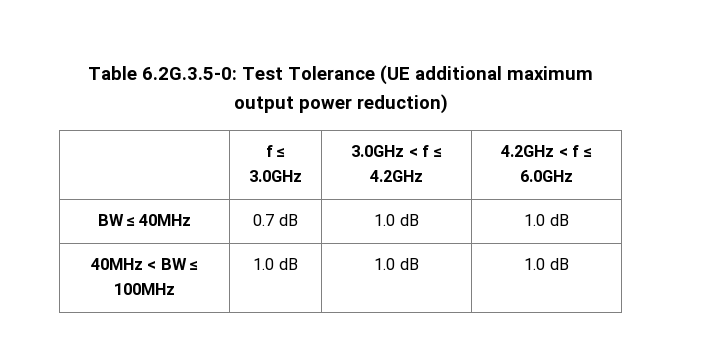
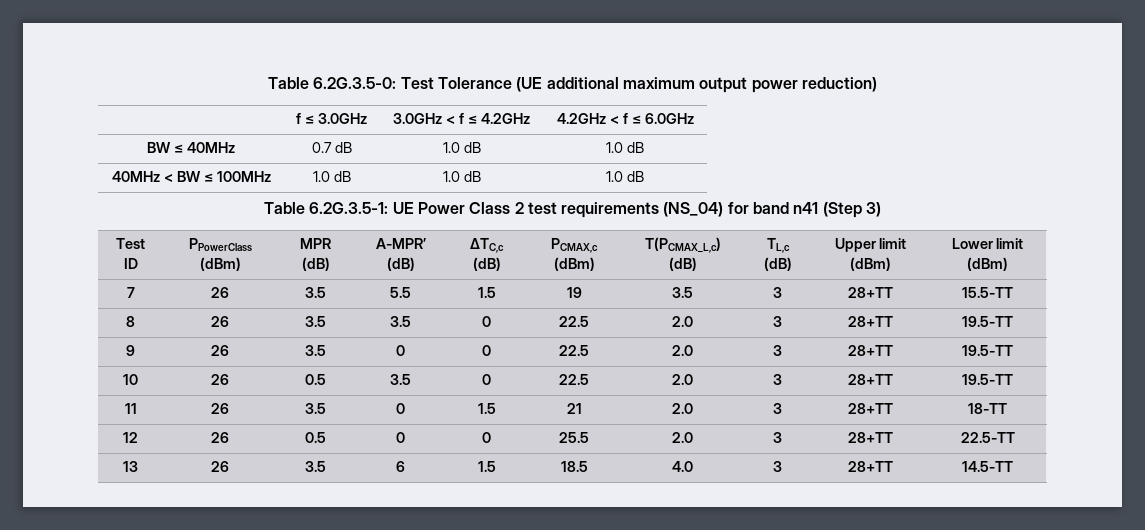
(569, 264) none -> [263,202,882,218] [116,238,145,249] [123,258,138,269] [188,238,252,251] [199,257,241,271] [300,238,331,249] [301,257,330,271] [375,238,426,249] [386,257,415,271] [470,238,504,253] [472,257,501,271] [551,238,598,253] [553,257,595,271] [644,237,721,253] [668,257,697,271] [766,238,790,253] [763,257,792,271] [834,238,907,252] [850,257,891,271] [951,238,1024,249] [967,257,1008,271] [126,287,135,298] [211,287,229,298] [305,287,326,298] [390,287,412,298] [477,287,496,298] [566,287,582,298] [672,287,693,298] [773,287,782,298] [848,287,893,298] [962,287,1013,298] [126,316,135,327] [211,316,229,327] [305,316,326,327] [390,316,412,327] [482,316,491,327] [559,316,589,327] [672,316,693,327] [773,316,782,327] [848,316,893,327] [962,316,1013,327] [126,345,135,356] [211,345,229,356] [305,345,326,356] [396,345,406,356] [482,345,491,356] [559,345,589,356] [672,345,693,356] [773,345,782,356] [848,345,893,356] [962,345,1013,356] [123,374,138,385] [211,374,229,385] [305,374,326,385] [390,374,412,385] [482,374,491,385] [559,374,589,385] [672,374,693,385] [773,374,782,385] [848,374,893,385] [962,374,1013,385] [124,403,137,414] [211,403,229,414] [305,403,326,414] [396,403,406,414] [477,403,496,414] [566,403,582,414] [672,403,693,414] [773,403,782,414] [848,403,893,414] [968,403,1007,414] [123,432,138,443] [211,432,229,443] [305,432,326,443] [396,432,406,443] [482,432,491,443] [559,432,589,443] [672,432,693,443] [773,432,782,443] [848,432,893,443] [960,432,1015,443] [123,461,138,472] [211,461,229,472] [305,461,326,472] [396,461,406,472] [477,461,496,472] [560,461,588,472] [672,461,693,472] [773,461,782,472] [848,461,893,472] [962,461,1013,472] // Table 6.2G.3.5-1: UE Power Class 2 test requirements (NS_04) for band n41 (Step 3) // Test ID | PPowerClass (dBm) | MPR (dB) | A-MPR’ (dB) | ΔTC,c (dB) | PCMAX,c (dBm) | T(PCMAX_L,c) (dB) | TL,c (dB) | Upper limit (dBm) | Lower limit (dBm) // 7 | 26 | 3.5 | 5.5 | 1.5 | 19 | 3.5 | 3 | 28+TT | 15.5-TT // 8 | 26 | 3.5 | 3.5 | 0 | 22.5 | 2.0 | 3 | 28+TT | 19.5-TT // 9 | 26 | 3.5 | 0 | 0 | 22.5 | 2.0 | 3 | 28+TT | 19.5-TT // 10 | 26 | 0.5 | 3.5 | 0 | 22.5 | 2.0 | 3 | 28+TT | 19.5-TT // 11 | 26 | 3.5 | 0 | 1.5 | 21 | 2.0 | 3 | 28+TT | 18-TT // 12 | 26 | 0.5 | 0 | 0 | 25.5 | 2.0 | 3 | 28+TT | 22.5-TT // 13 | 26 | 3.5 | 6 | 1.5 | 18.5 | 4.0 | 3 | 28+TT | 14.5-TT

